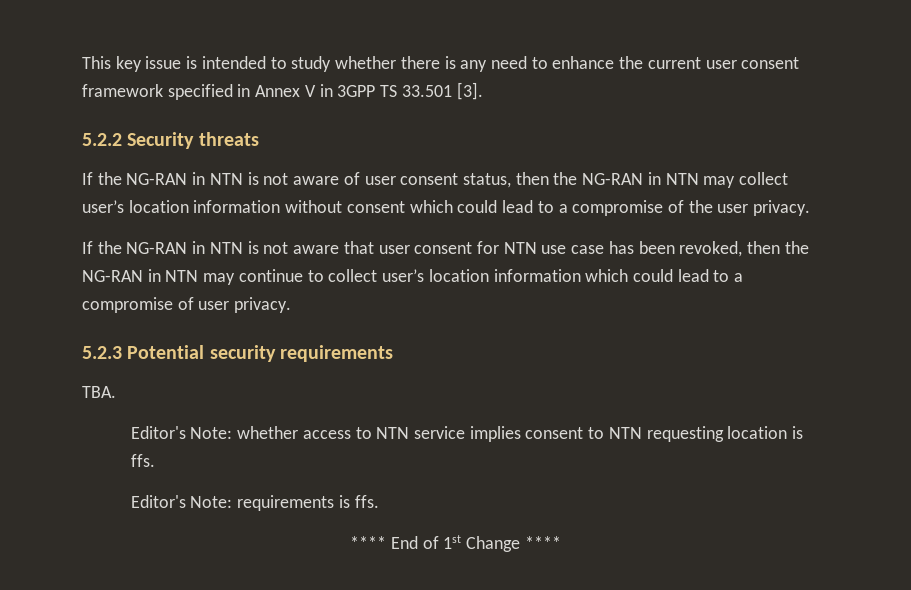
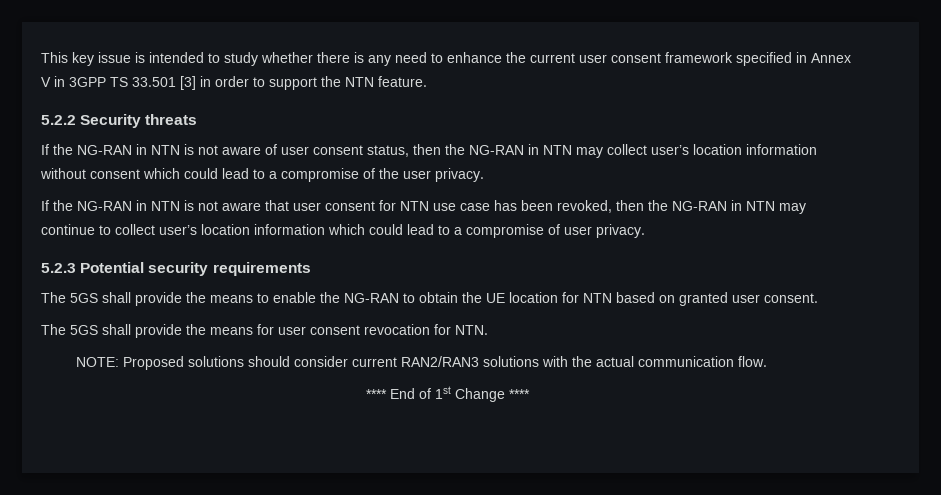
[456,82,483,100] [3]. -> [180,76,427,90] [3] in order to support the NTN feature.
[82,386,116,398] [130,426,804,442] [130,454,155,467] [130,495,379,511] TBA. // Editor's Note: whether access to NTN service implies consent to NTN requesting location is ffs. // Editor's Note: requirements is ffs. -> [41,292,818,306] [41,324,488,338] [76,356,768,370] The 5GS shall provide the means to enable the NG-RAN to obtain the UE location for NTN based on granted user consent. // The 5GS shall provide the means for user consent revocation for NTN. // NOTE: Proposed solutions should consider current RAN2/RAN3 solutions with the actual communication flow.

